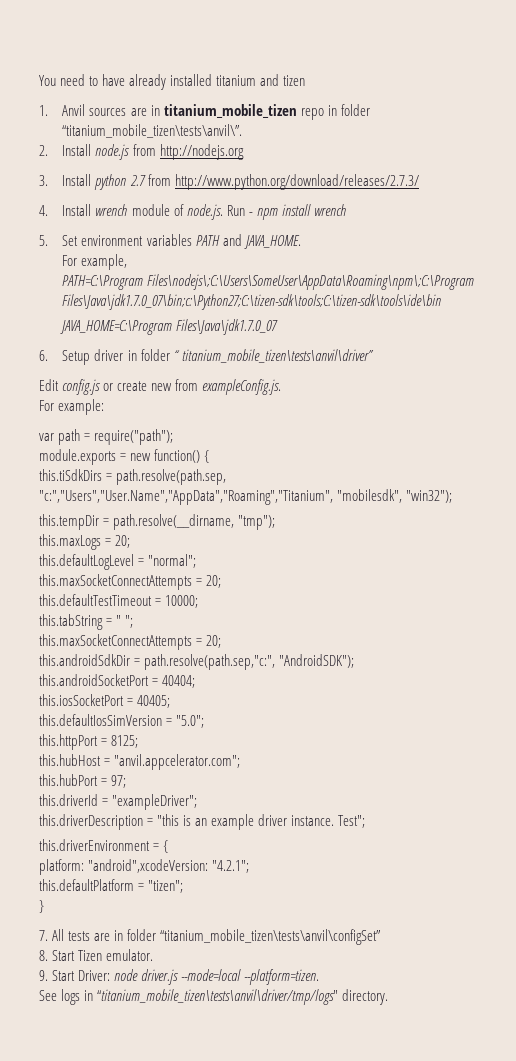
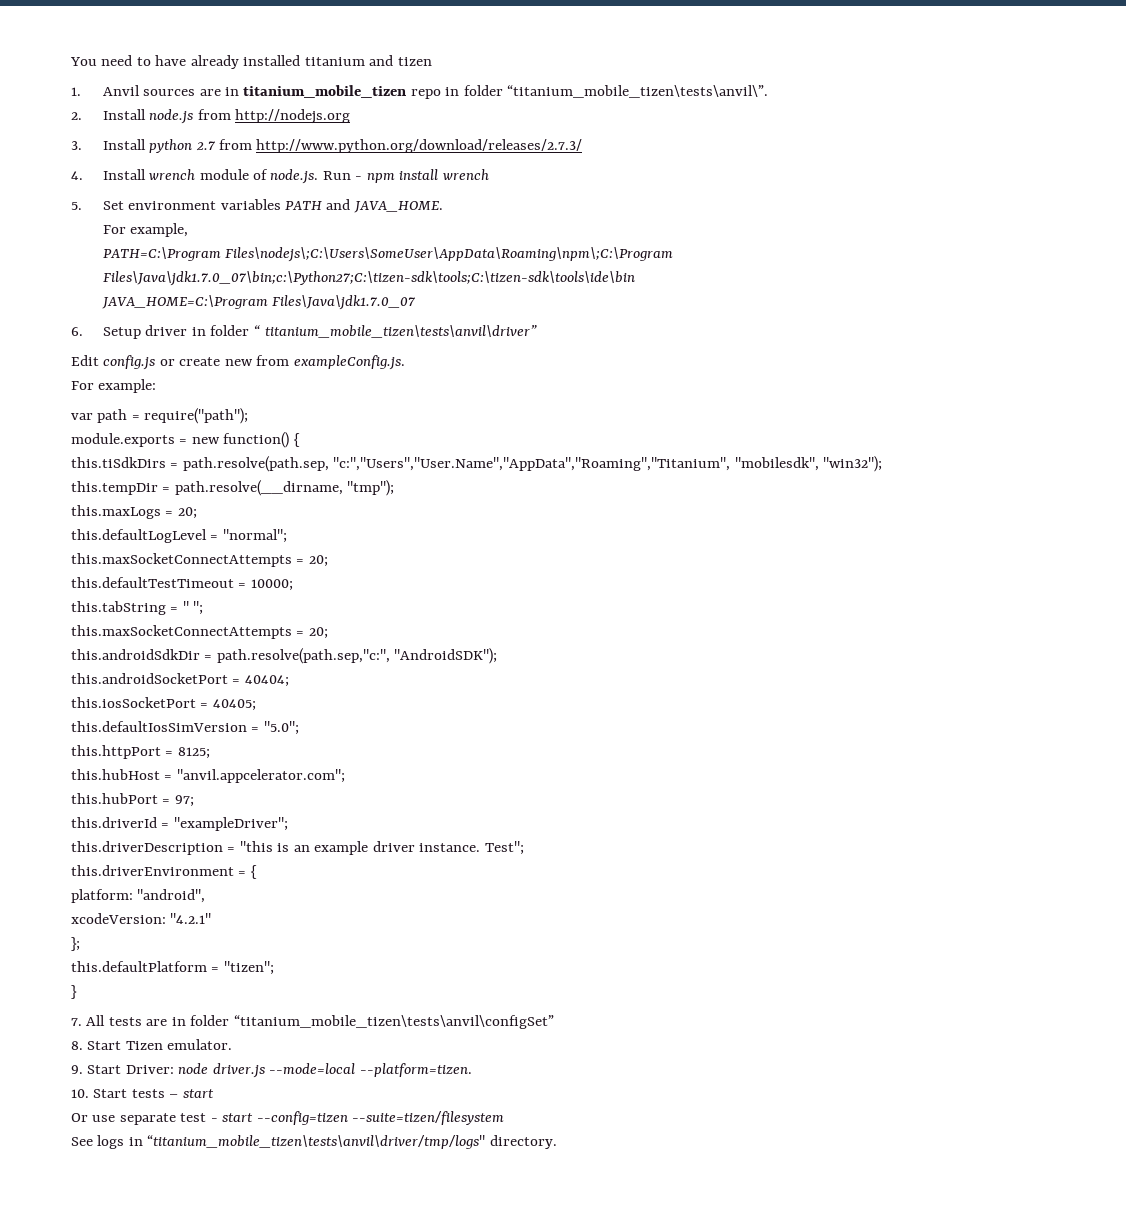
[88,859,250,873] "android",xcodeVersion: "4.2.1"; -> [137,889,206,903] [71,913,212,924] [71,937,80,951] "android", // xcodeVersion: "4.2.1" // };
(320, 977) none -> [71,1089,214,1098] [71,1111,505,1125] // 10. Start tests – start // Or use separate test - start --config=tizen --suite=tizen/filesystem

